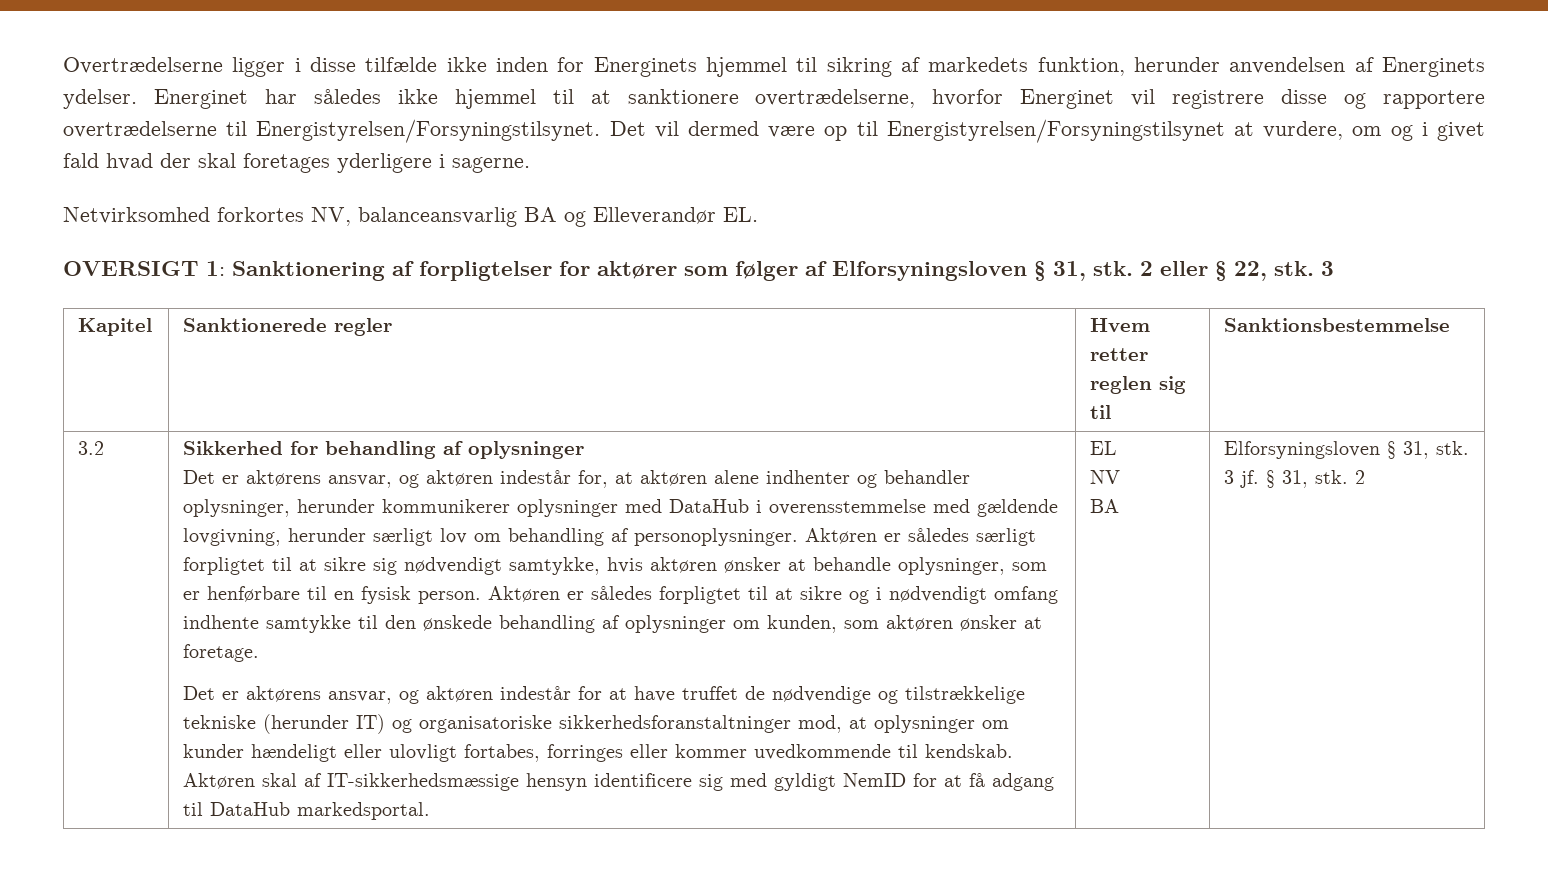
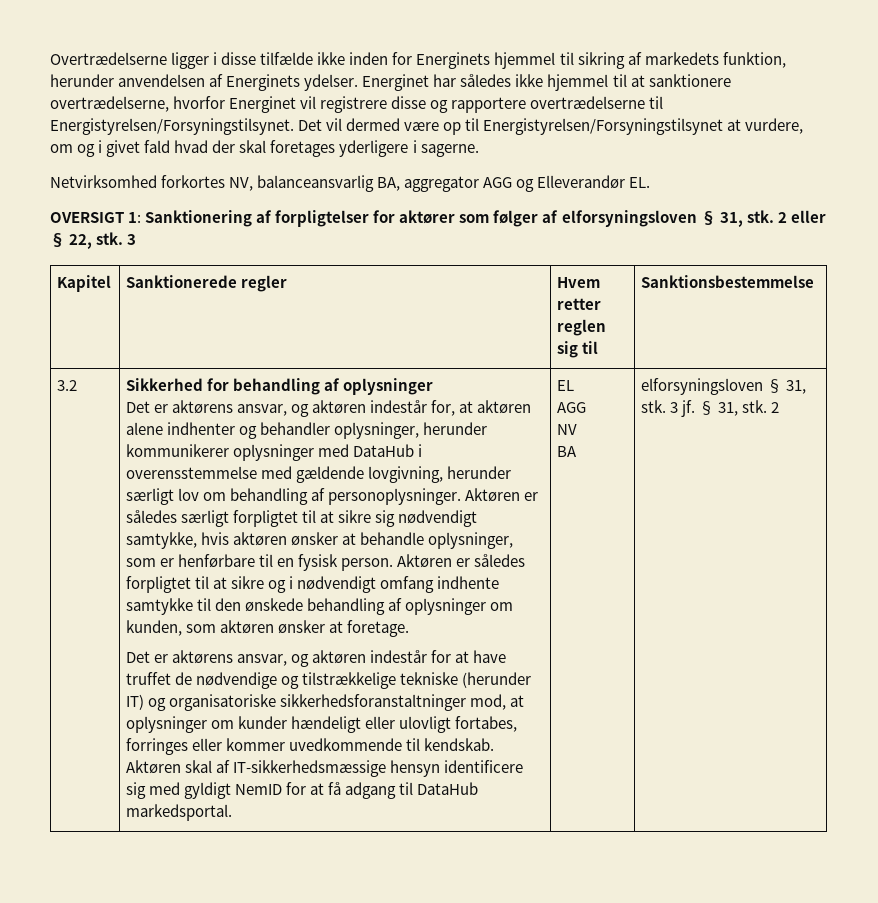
[524,207,557,222] BA -> [377,176,513,192] BA, aggregator AGG
[832,261,1027,281] Elforsyningsloven -> [561,210,697,227] elforsyningsloven
(1118, 448) none -> [557,402,587,413] // AGG
[1224,441,1381,459] Elforsyningsloven -> [641,378,764,395] elforsyningsloven

